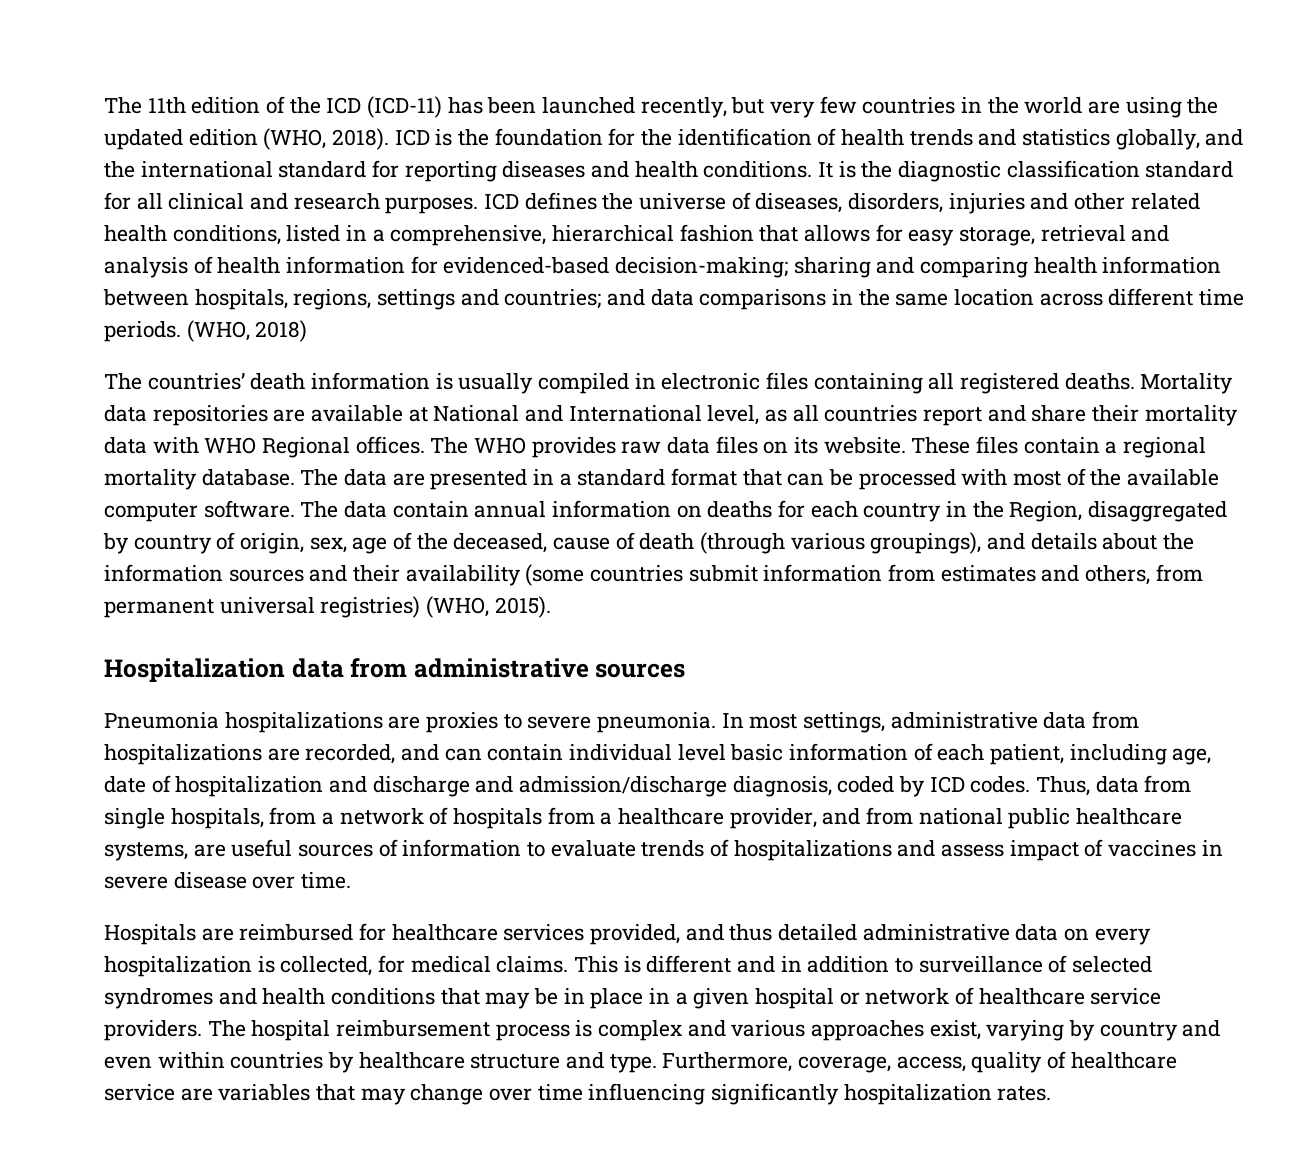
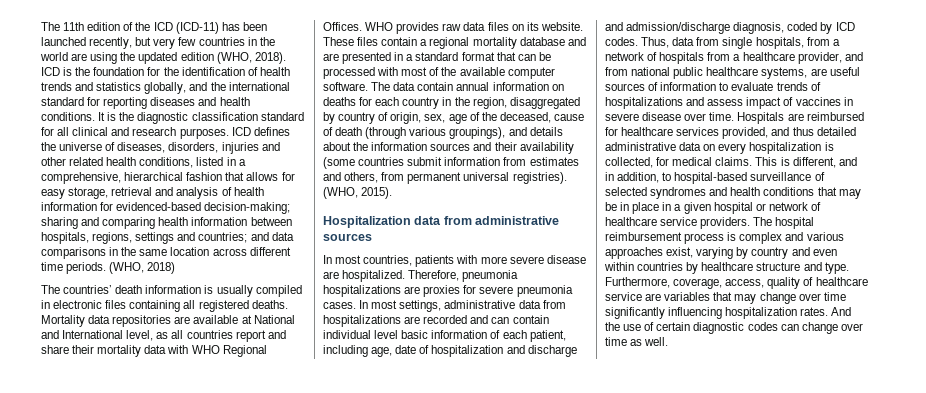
[355,436,469,454] offices. The -> [323,22,362,31] Offices.
[201,469,388,486] database. The data -> [519,37,586,46] database and
[1009,501,1083,522] Region, -> [472,97,507,109] region,
[320,596,421,618] registries) -> [512,172,567,184] registries).
[104,712,717,733] Pneumonia hospitalizations are proxies to severe pneumonia. -> [323,255,586,267] [323,270,519,282] [323,285,573,297] [323,302,356,309] In most countries, patients with more severe disease are hospitalized. Therefore, pneumonia hospitalizations are proxies for severe pneumonia cases.
[305,744,396,764] recorded, -> [423,315,468,324] recorded
(352, 880) // -> (735, 116) none
[646,955,732,973] different -> [792,157,836,168] different,
[807,956,914,973] addition to -> [617,172,748,184] addition, to hospital-based
[588,1083,1052,1105] influencing significantly hospitalization rates. -> [605,307,852,319] [605,322,863,334] [605,337,669,346] significantly influencing hospitalization rates. And the use of certain diagnostic codes can change over time as well.

